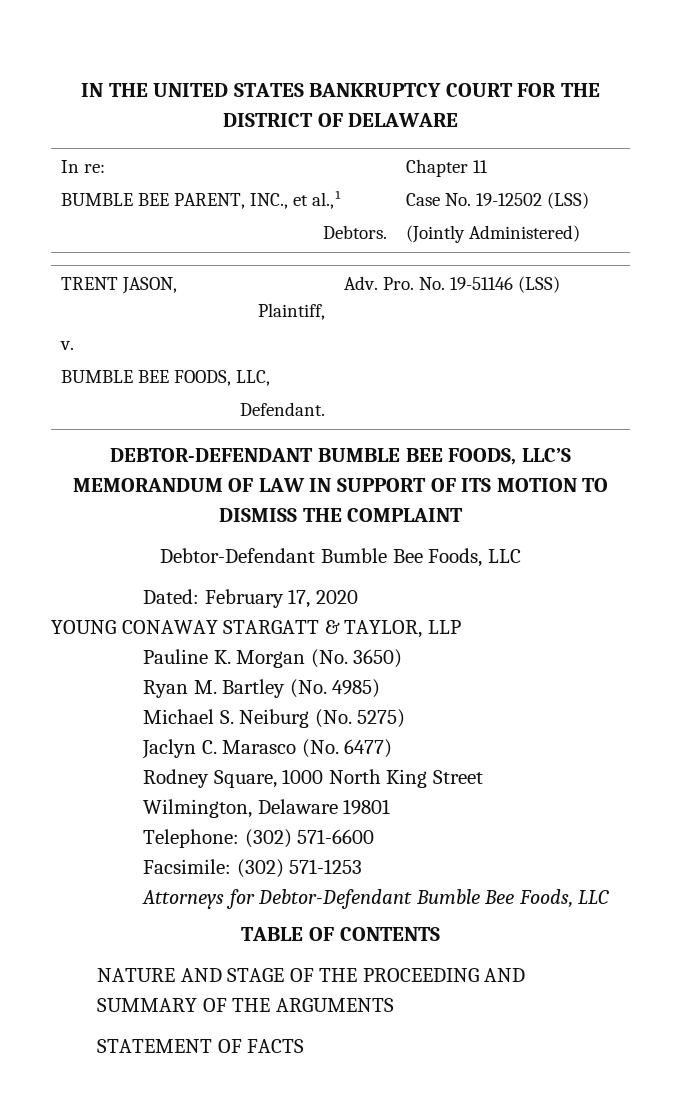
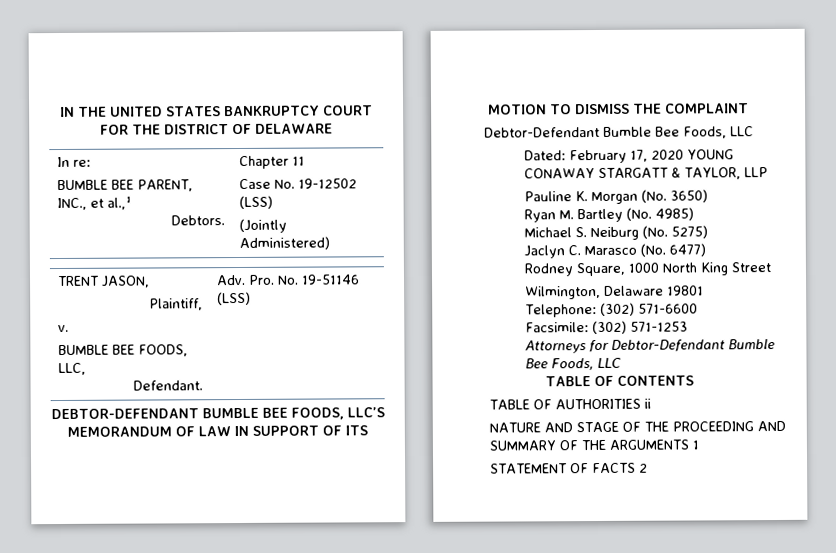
(358, 597) // -> (685, 154) none
(440, 934) none -> [488,398,651,410] // TABLE OF AUTHORITIES ii
(394, 1005) none -> [691,440,699,450] 1
(305, 1046) none -> [638,463,648,473] 2

